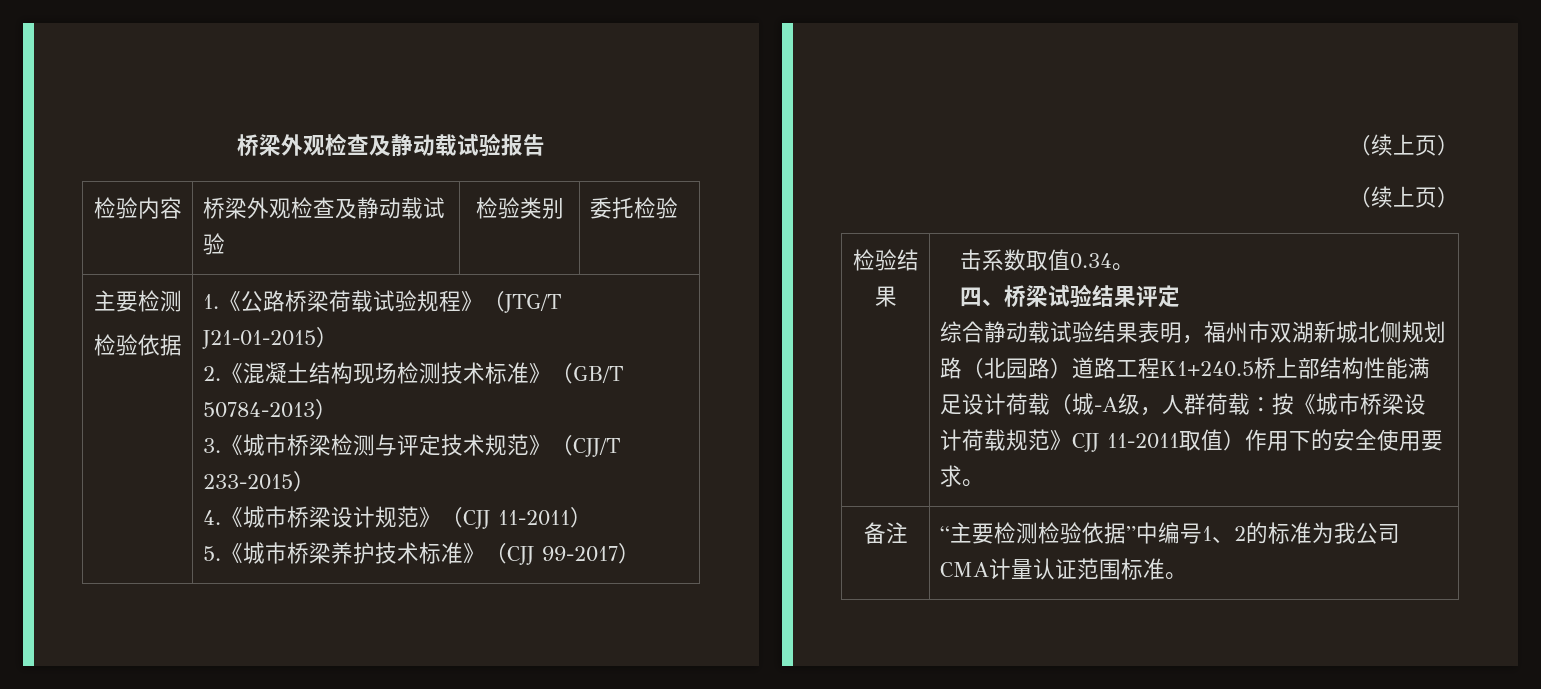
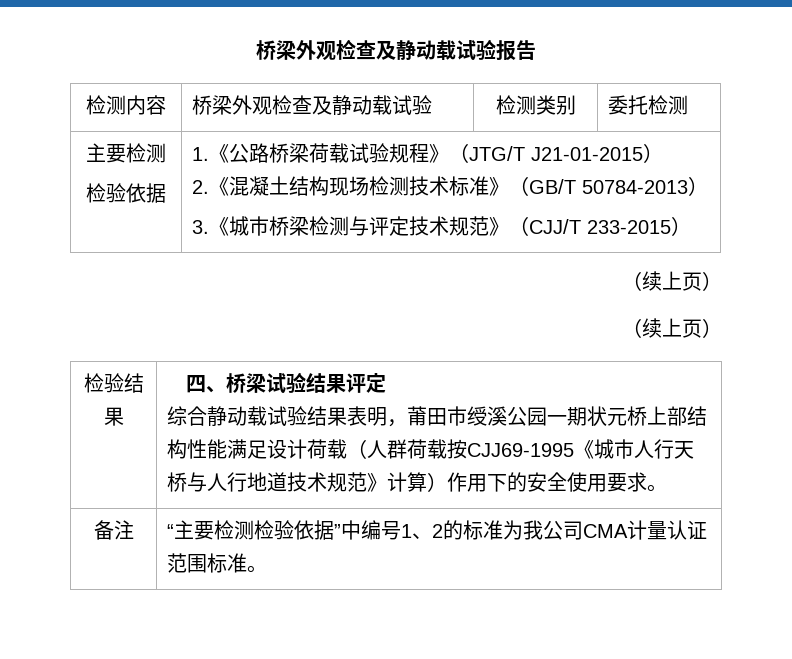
[115,197,138,219] 验 -> [106,95,126,115] 测
[497,197,520,219] 验 -> [515,95,536,115] 测
[656,197,679,219] 验 -> [668,95,689,115] 测
[203,506,593,529] [203,542,641,565] // 4.《城市桥梁设计规范》（CJJ 11-2011） // 5.《城市桥梁养护技术标准》（CJJ 99-2017） -> (692, 226) none
[959,249,1134,271] 击系数取值0.34。 // -> (124, 416) none
[1204,321,1447,343] [940,357,1255,379] 福州市双湖新城北侧规划路（北园路）道路工程K1+240.5 -> [407,406,628,426] 莆田市绶溪公园一期状元
[1072,393,1427,416] [940,429,1224,452] 城-A级，人群荷载：按《城市桥梁设计荷载规范》CJJ 11-2011取值 -> [367,439,695,459] [167,472,428,492] 人群荷载按CJJ69-1995《城市人行天桥与人行地道技术规范》计算

